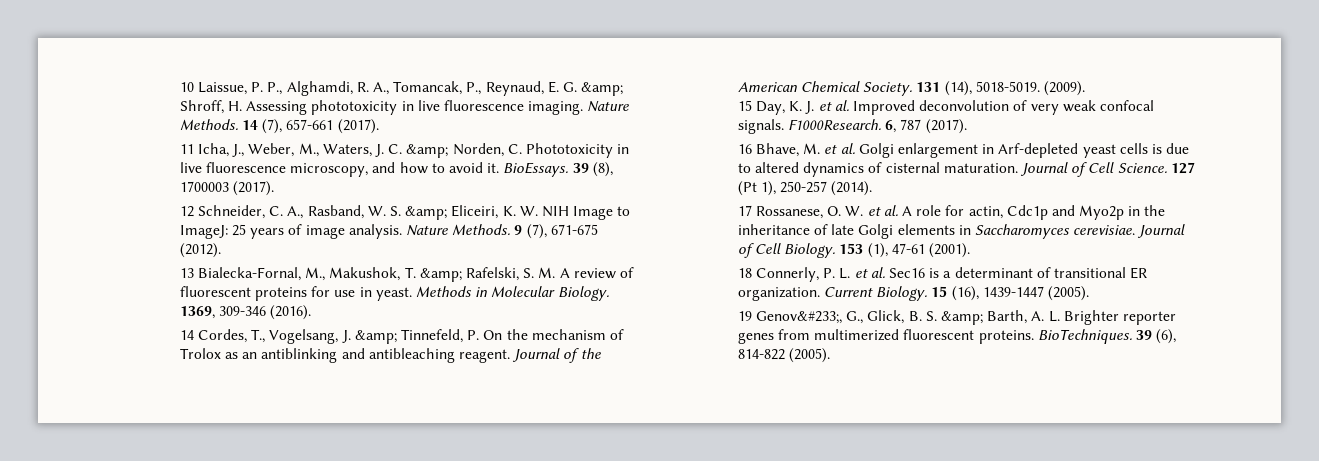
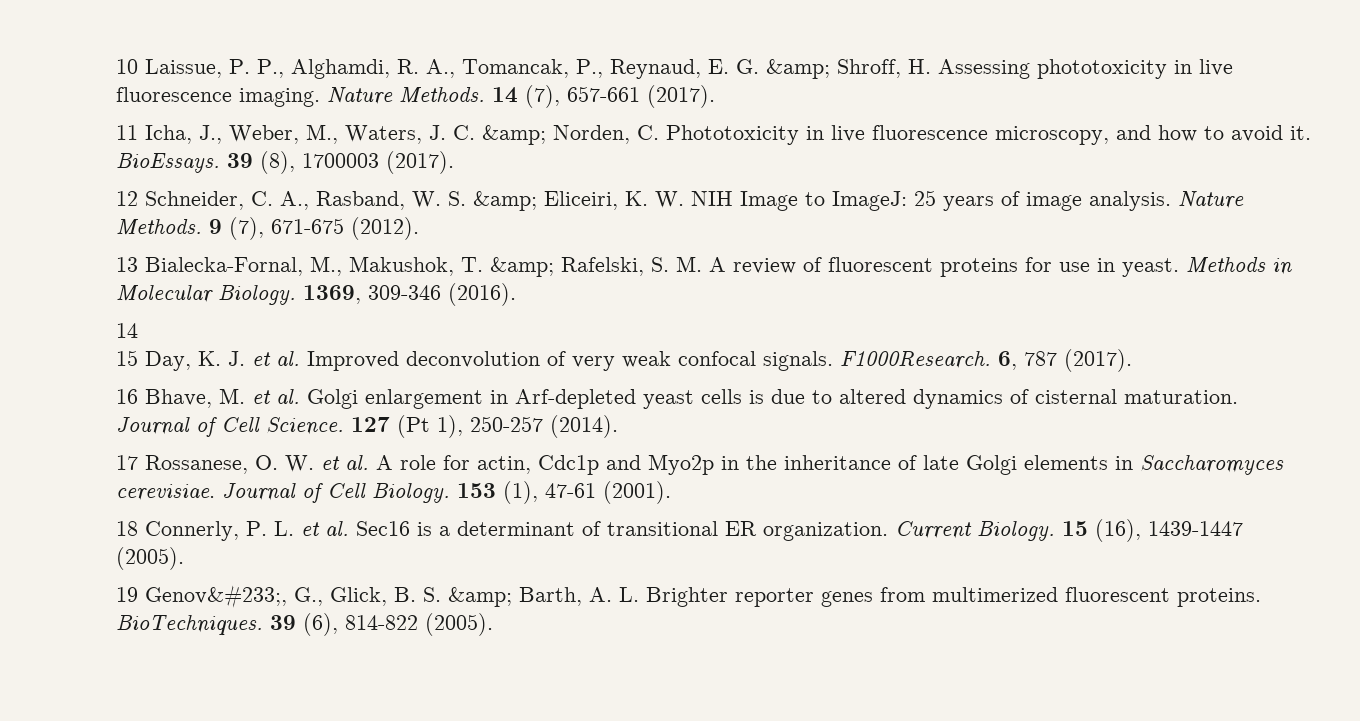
[198,329,624,344] [179,348,601,363] [737,81,1085,96] Cordes, T., Vogelsang, J. &amp; Tinnefeld, P. On the mechanism of Trolox as an antiblinking and antibleaching reagent. Journal of the American Chemical Society. 131 (14), 5018-5019. (2009). -> (138, 330) none

